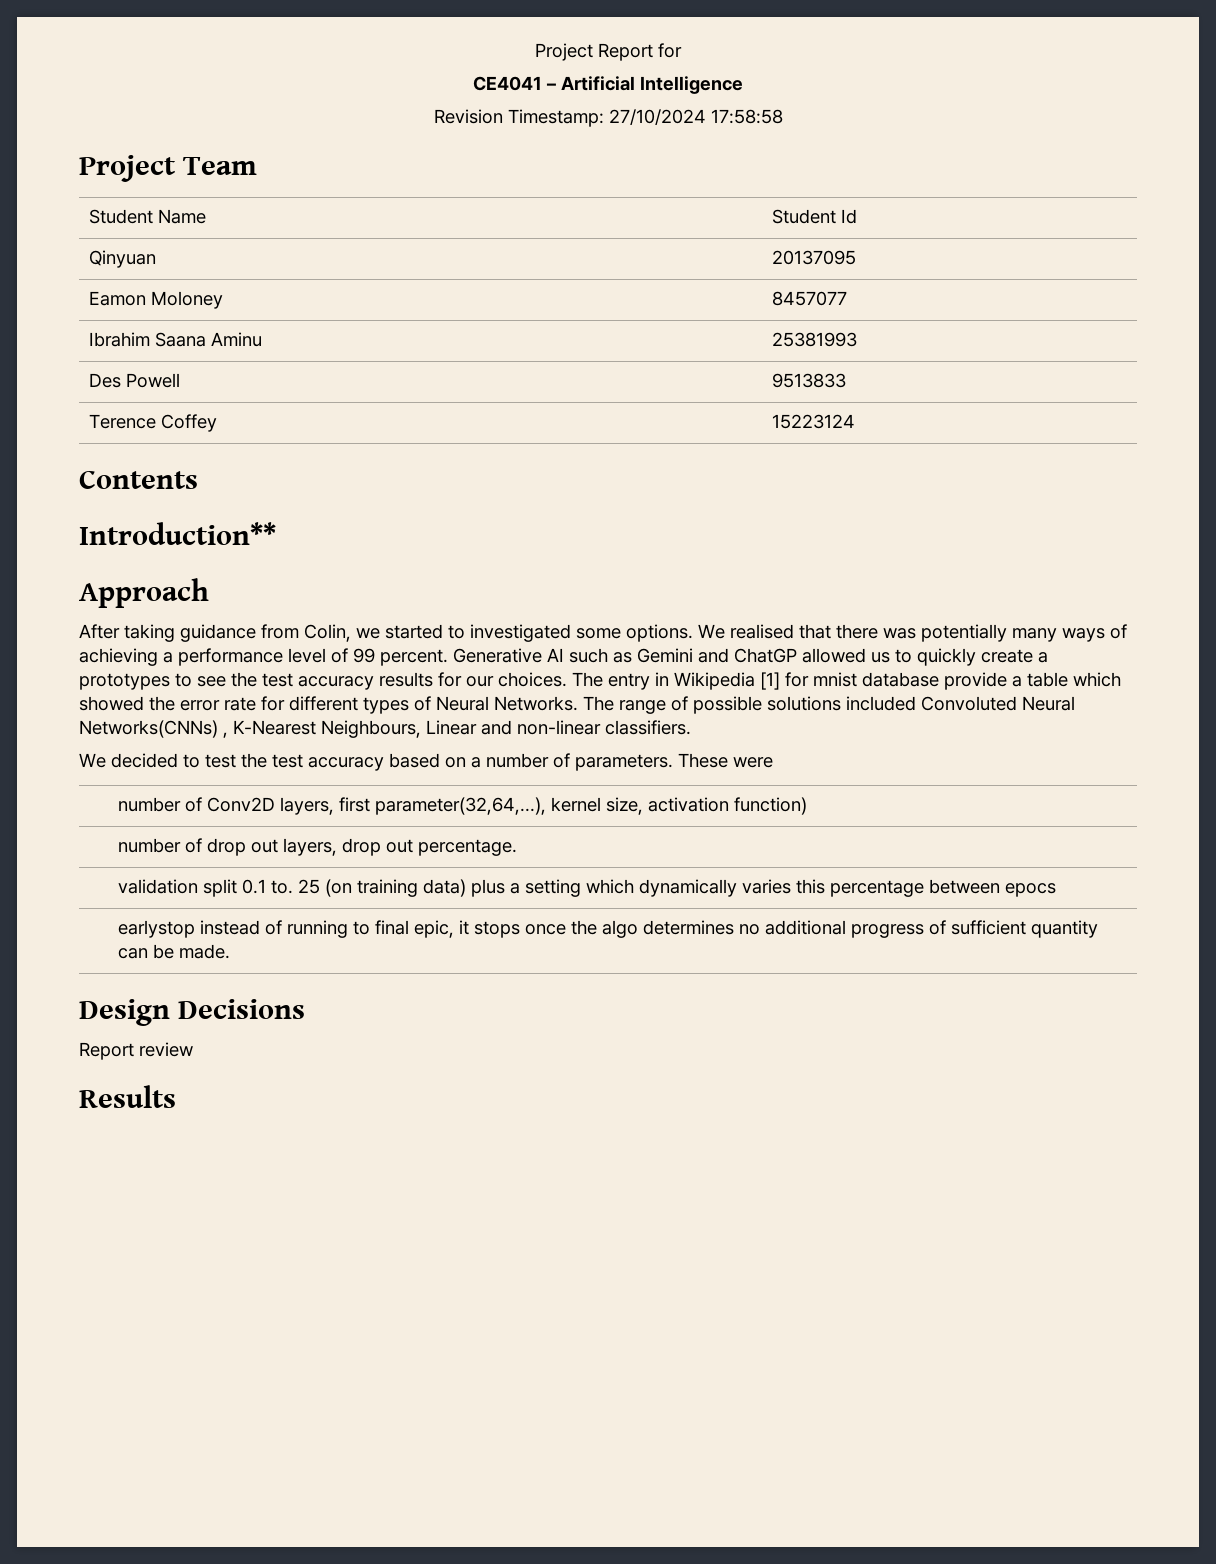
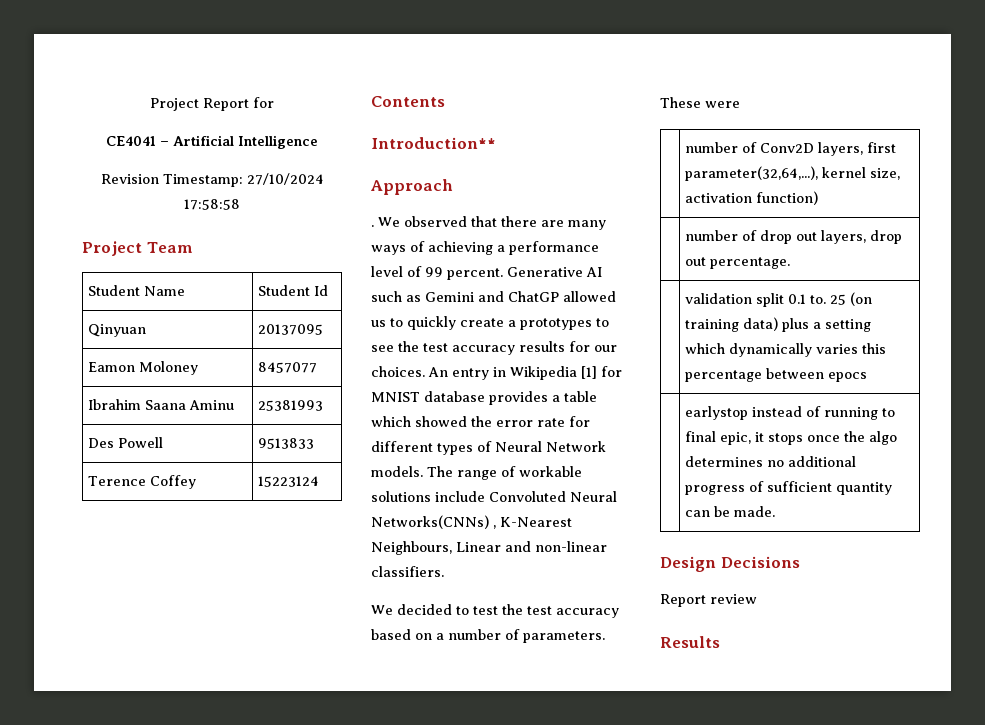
[79,624,1007,642] After taking guidance from Colin, we started to investigated some options. We realised that there was potentially -> [371,216,564,227] . We observed that there are
[572,672,603,687] The -> [428,367,448,377] An
[813,672,1007,690] mnist database provide -> [371,391,548,405] MNIST database provides
[494,696,578,711] Networks. -> [546,441,606,452] [371,466,423,477] Network models.
[693,696,916,714] possible solutions included -> [519,466,582,477] [371,491,485,502] workable solutions include

